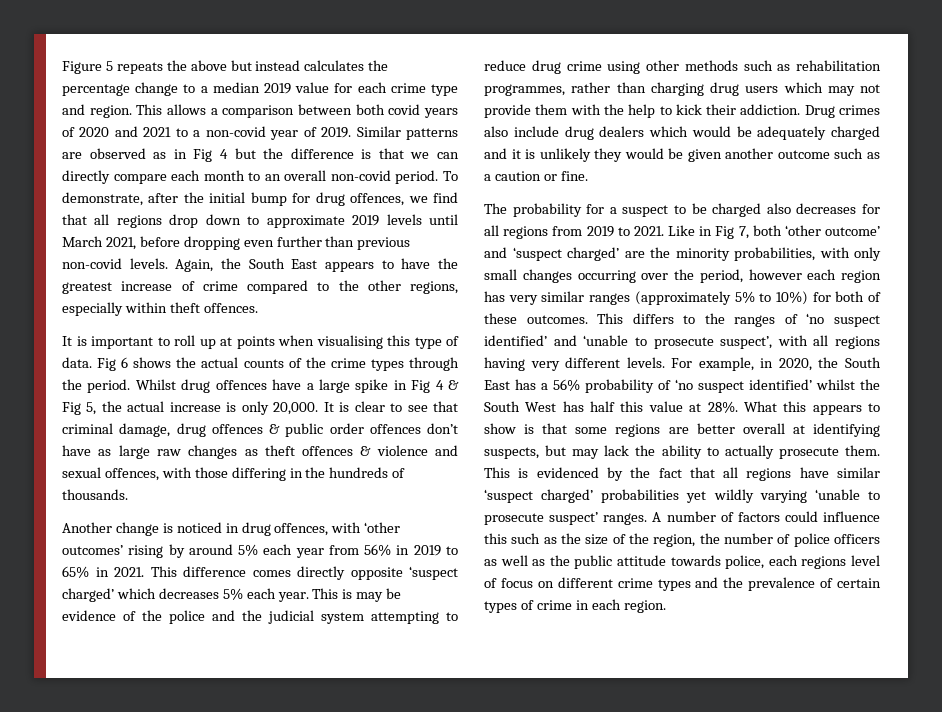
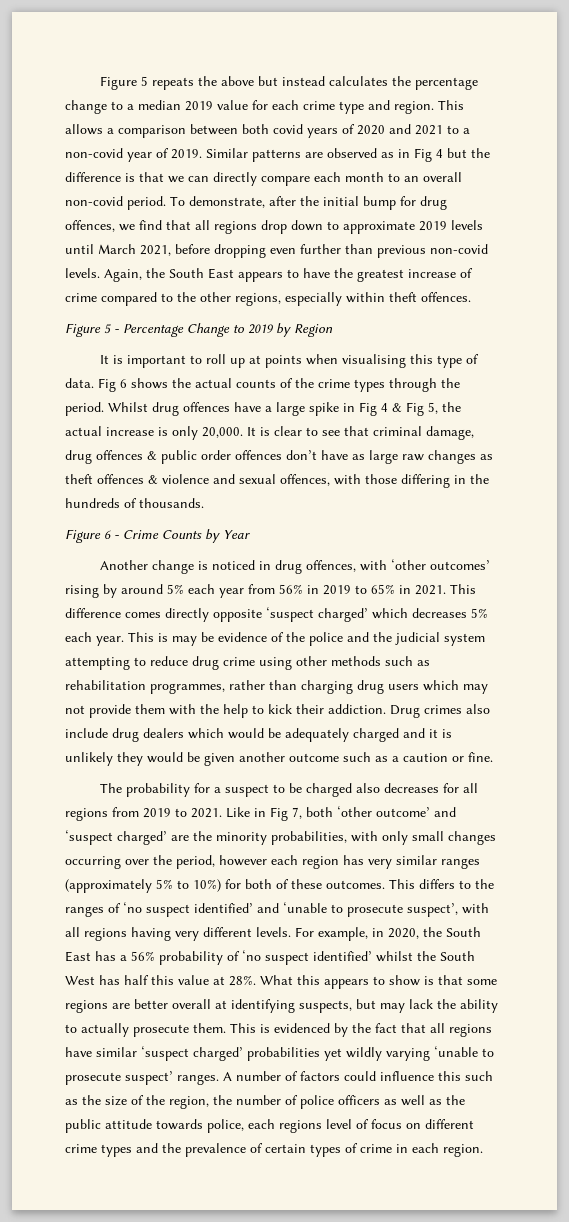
(258, 308) none -> [65,323,333,337] // Figure 5 - Percentage Change to 2019 by Region
(128, 494) none -> [65,529,250,543] // Figure 6 - Crime Counts by Year

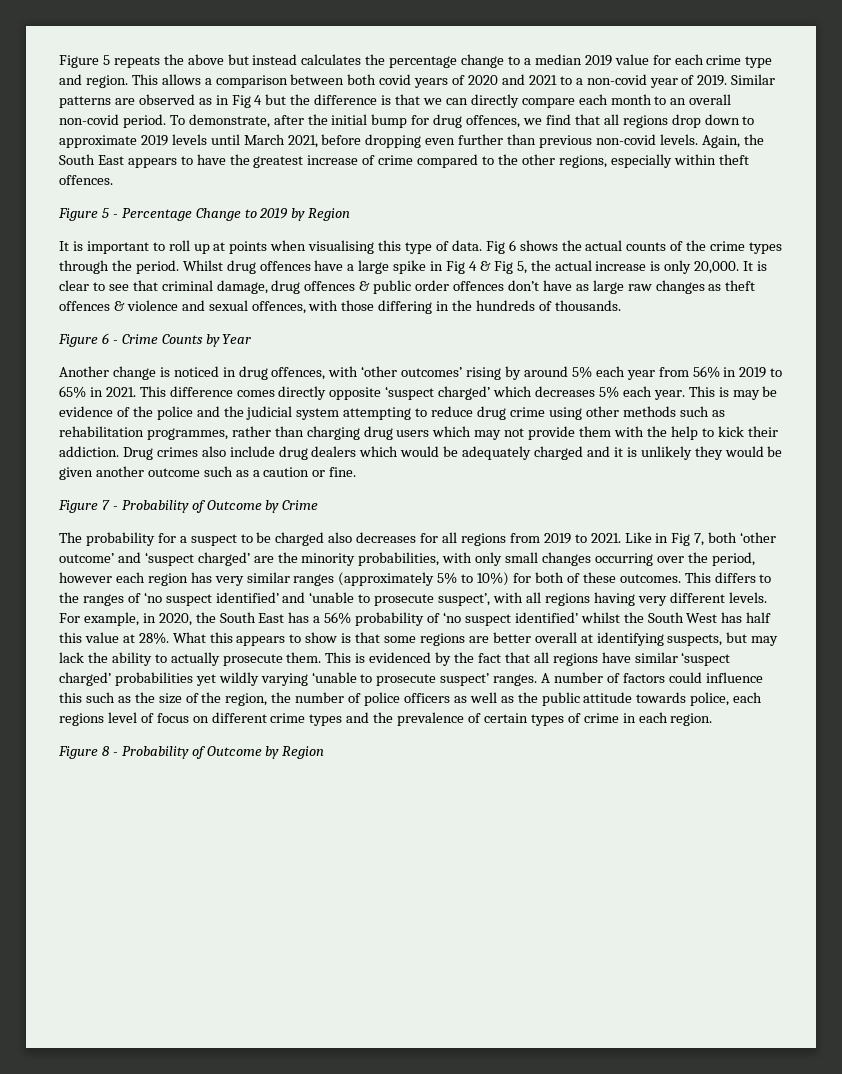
(493, 757) none -> [58,500,319,513] // Figure 7 - Probability of Outcome by Crime
(483, 1150) none -> [58,746,325,759] // Figure 8 - Probability of Outcome by Region

